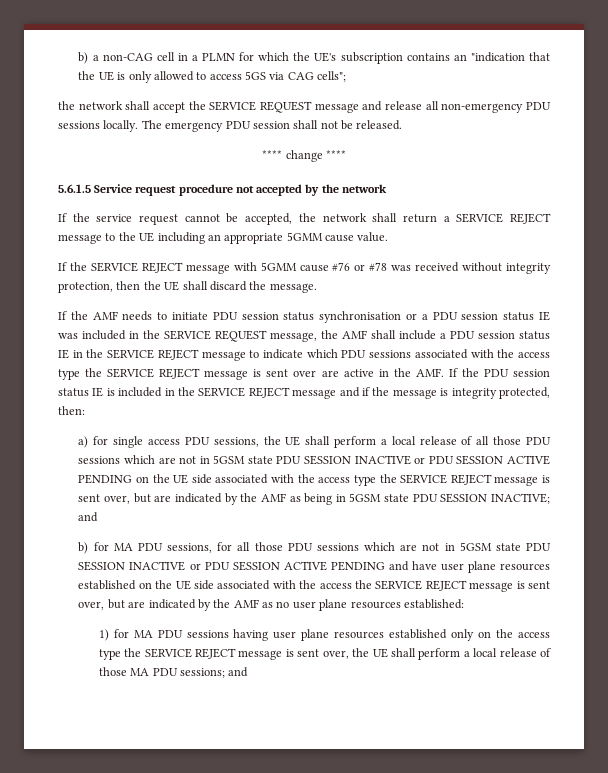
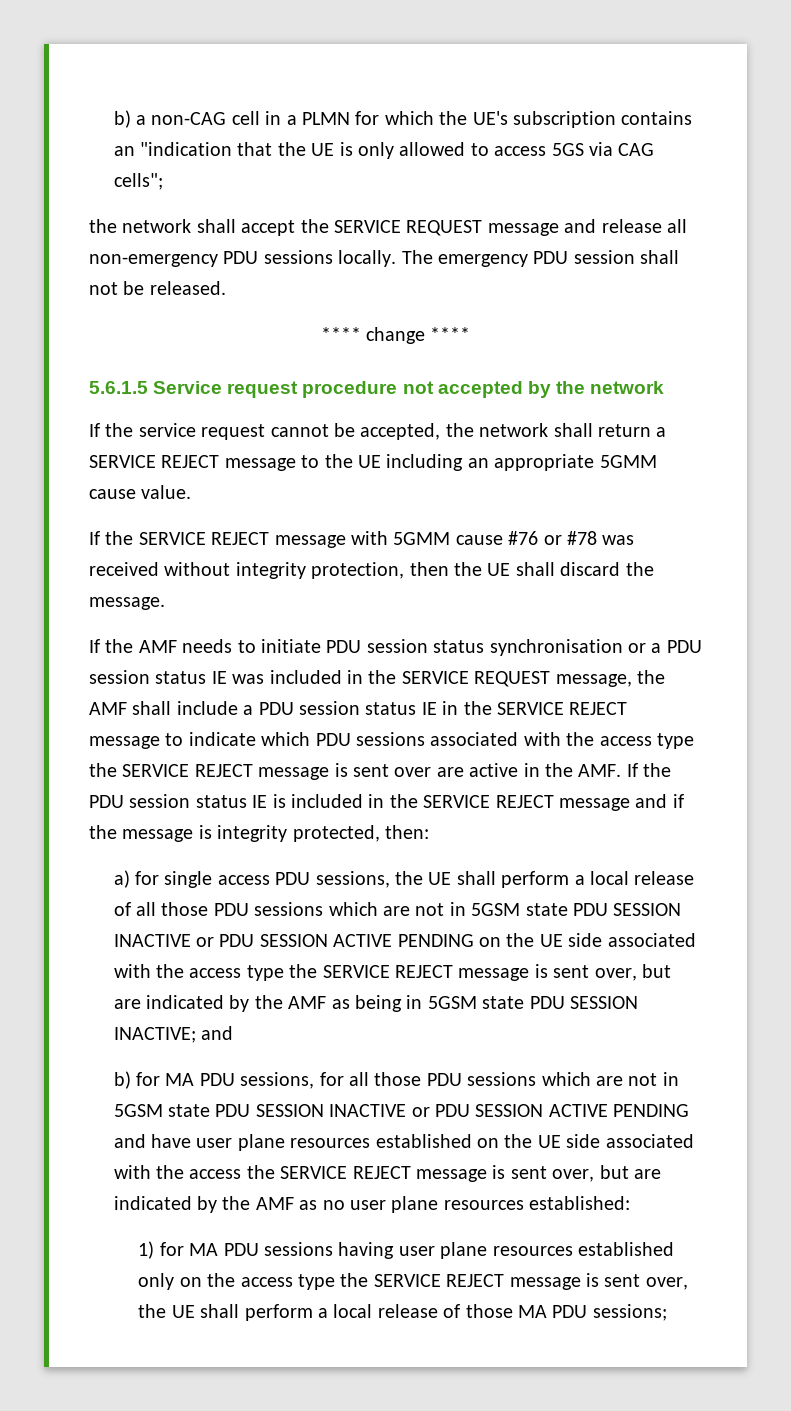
[228,667,249,677] and -> (667, 1312) none

